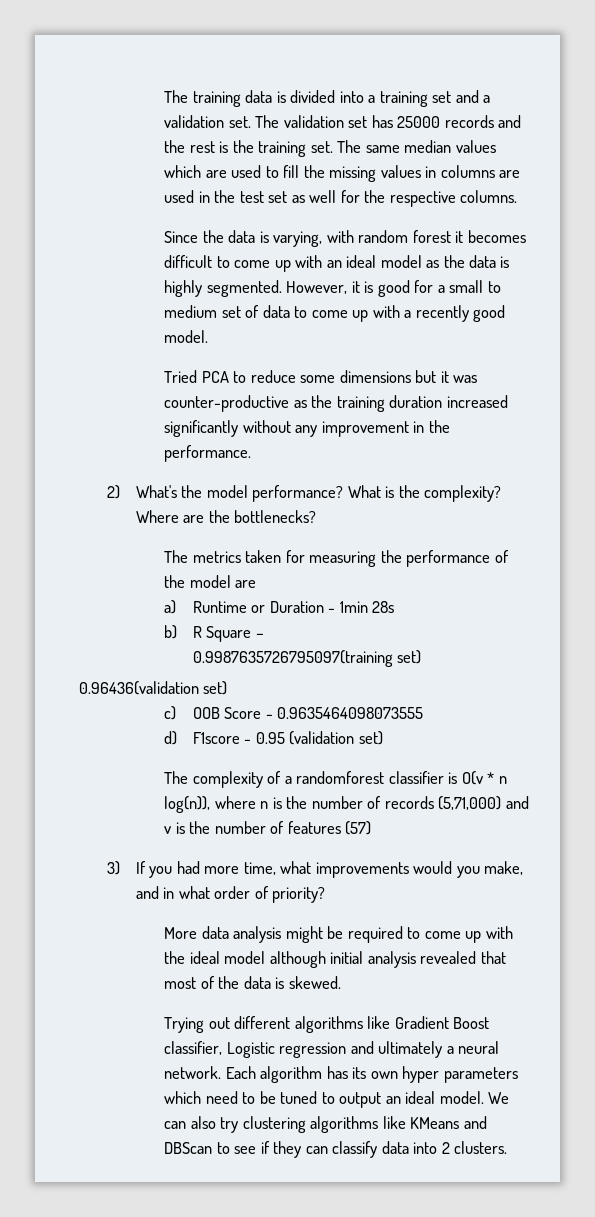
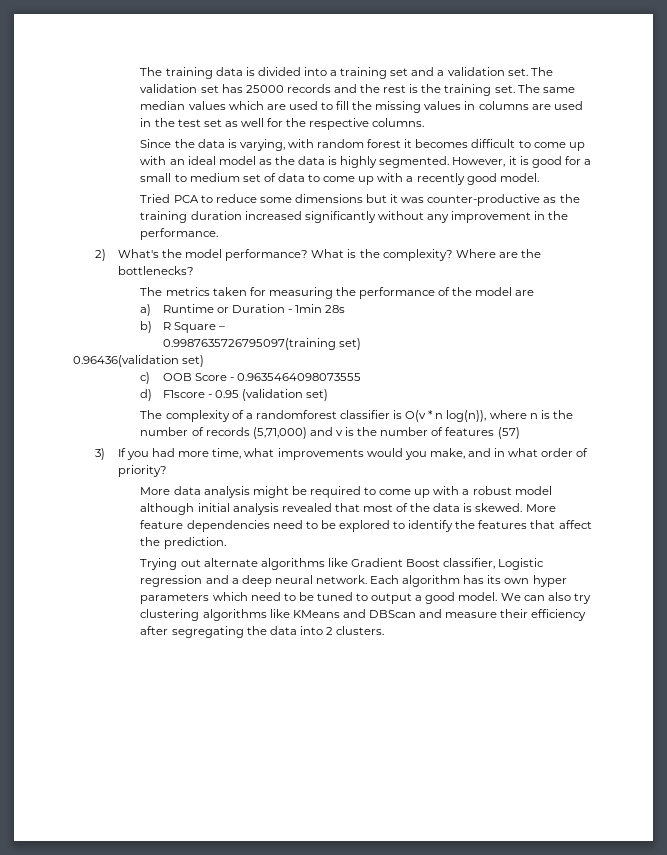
[164,951,220,964] the ideal -> [462,486,512,495] a robust
(341, 982) none -> [525,504,556,512] [140,520,592,532] [140,537,226,549] More feature dependencies need to be explored to identify the features that affect the prediction.
[234,1016,291,1029] different -> [203,558,258,567] alternate
[378,1041,454,1058] ultimately a -> [231,575,272,587] a deep
[385,1091,436,1104] an ideal -> [415,592,456,604] a good
[216,1141,378,1158] to see if they can classify -> [419,609,587,621] [140,626,267,638] and measure their efficiency after segregating the

